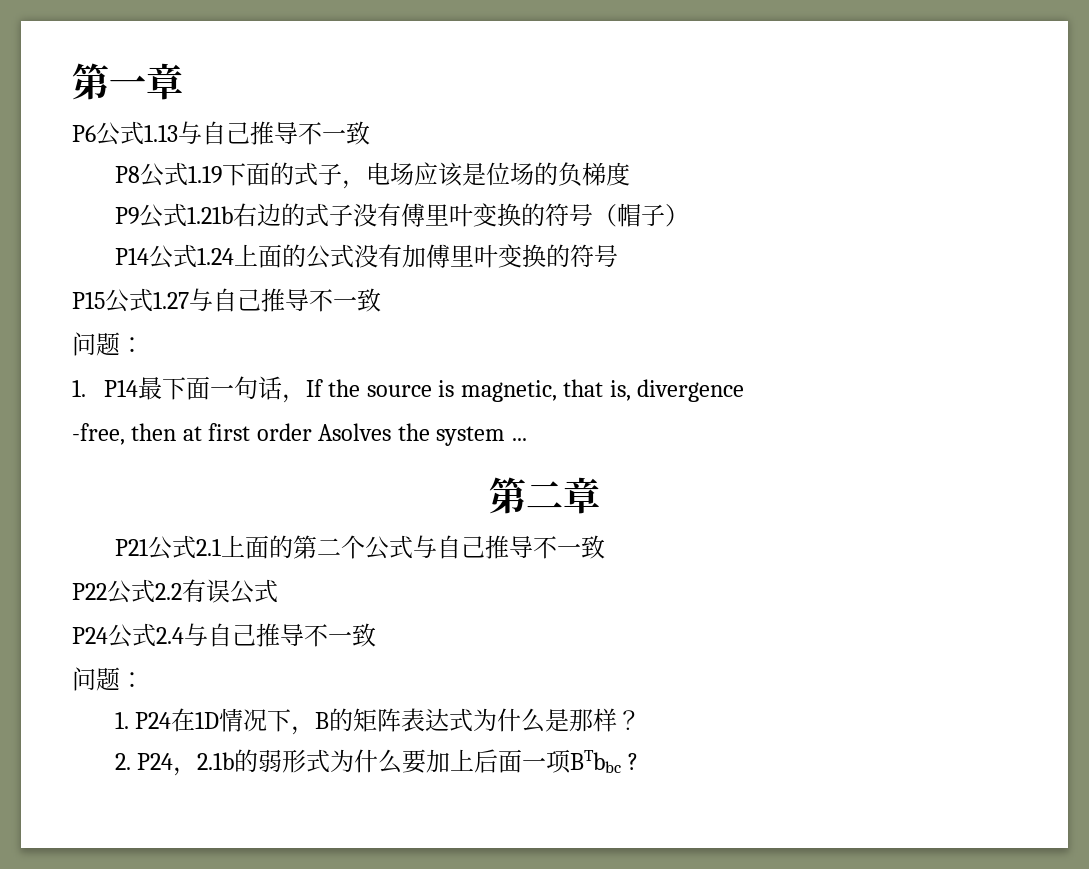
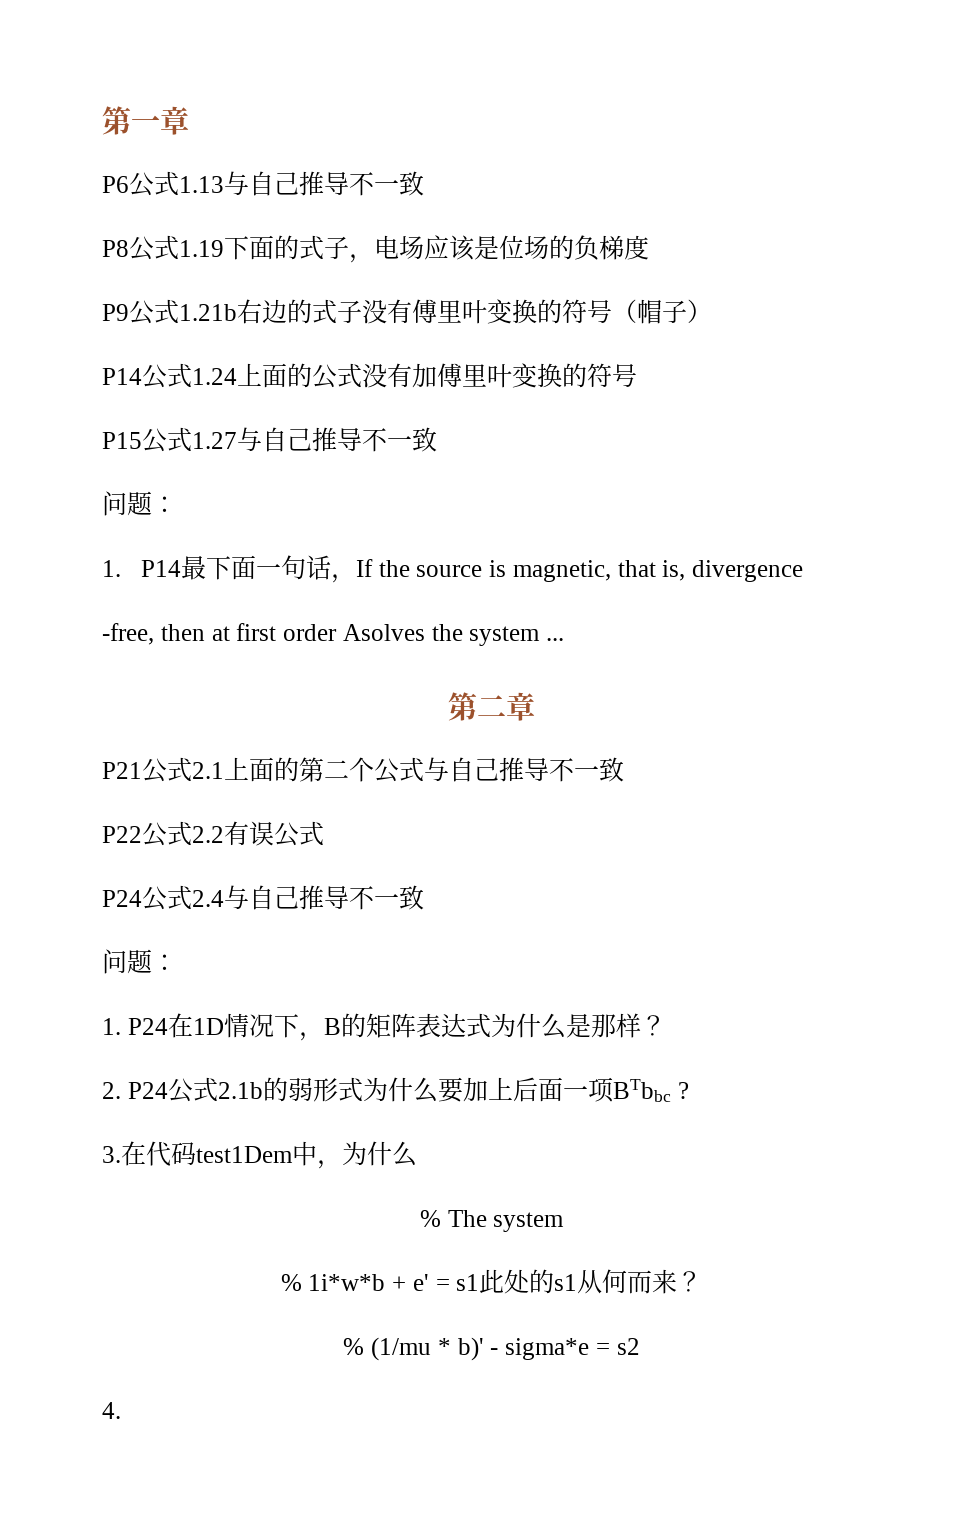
[173,767,198,776] ， -> [167,1077,218,1103] 公式
(638, 761) none -> [102,1141,417,1169] [419,1210,565,1232] [280,1269,703,1294] [343,1337,640,1361] [102,1402,121,1419] // 3.在代码test1Dem中，为什么 // % The system // % 1i*w*b + e' = s1此处的s1从何而来？ // % (1/mu * b)' - sigma*e = s2 // 4.

